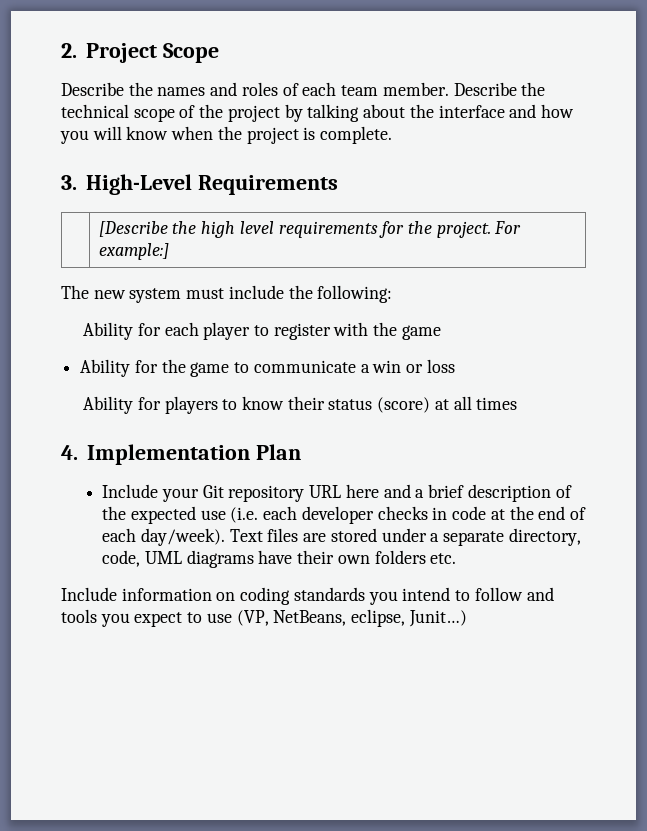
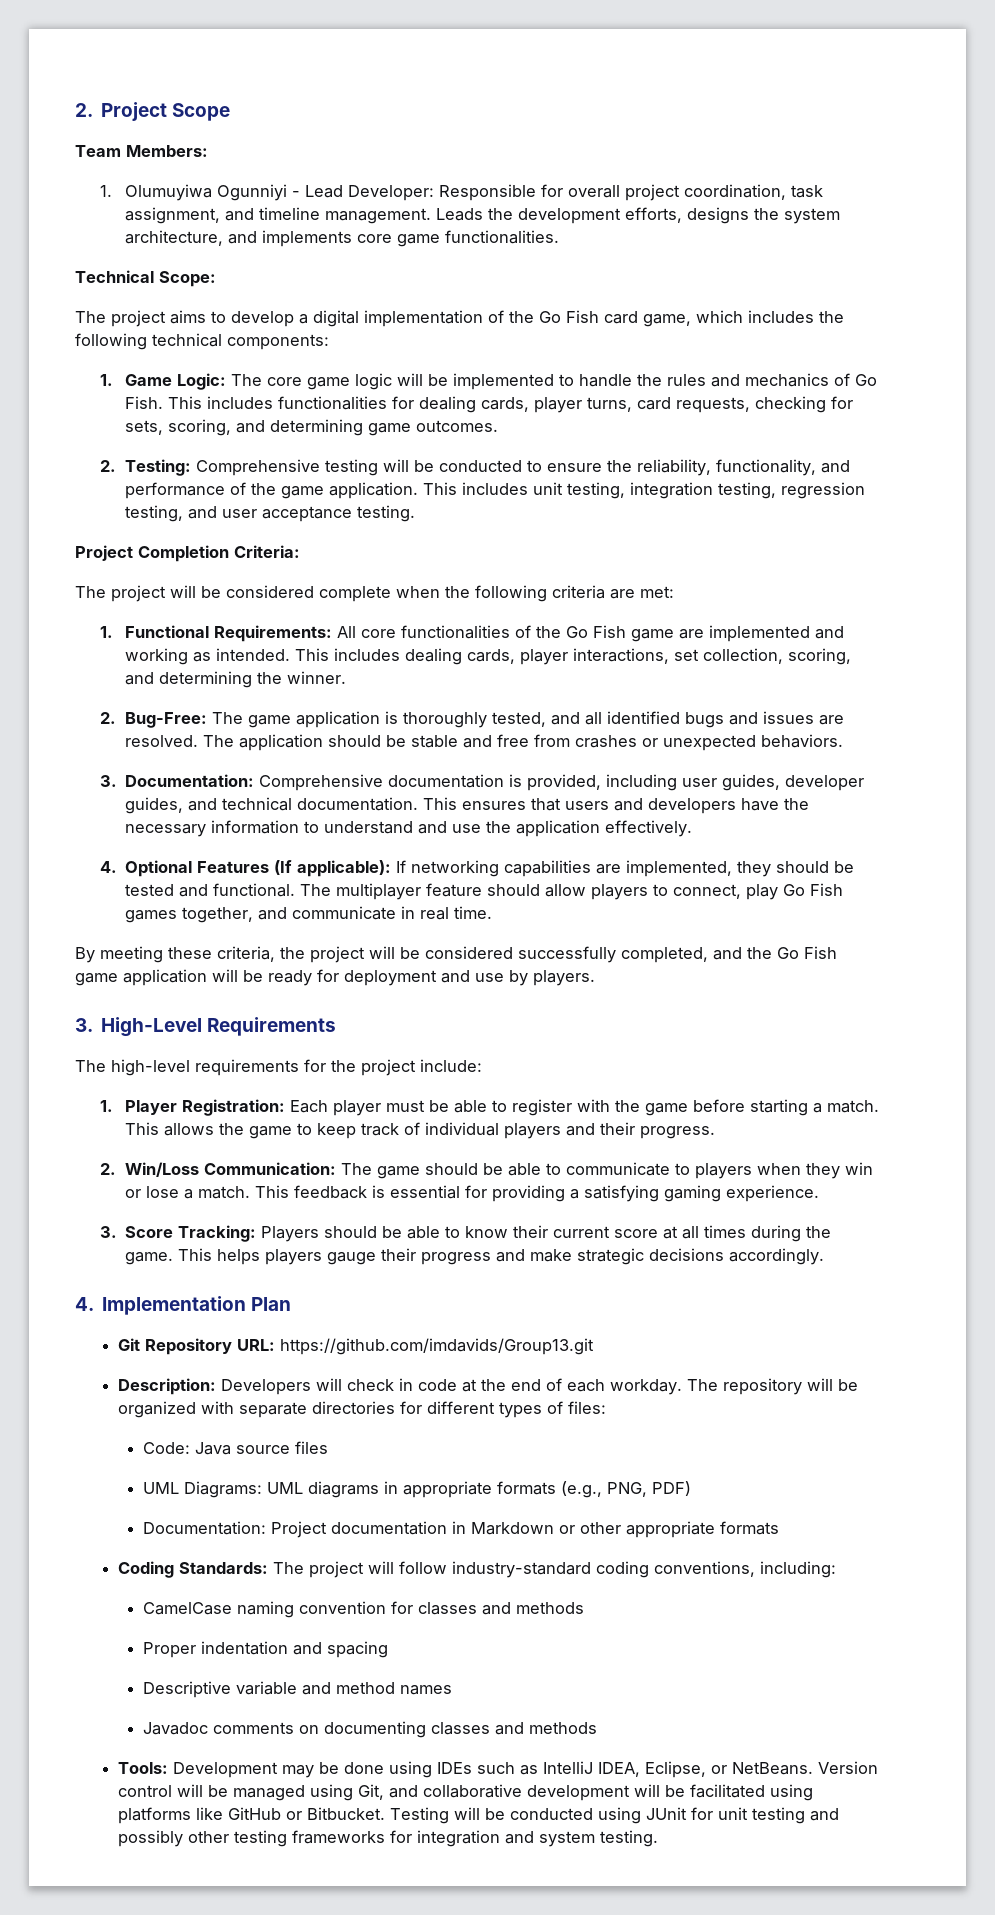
[61,82,546,96] [61,104,574,122] [60,126,393,144] [61,174,338,195] [98,221,522,238] [98,243,169,260] [61,285,393,303] [83,322,251,340] Describe the names and roles of each team member. Describe the technical scope of the project by talking about the interface and how you will know when the project is complete. // 3. High-Level Requirements // | [Describe the high level requirements for the project. For example:] // The new system must include the following: // Ability for each player -> [75,145,208,157] [100,184,824,201] [125,207,841,224] [125,230,560,247] [75,270,216,287] [75,310,844,327] [75,333,329,350] [100,373,878,390] [125,396,854,413] [125,419,499,436] [100,459,851,476] [125,482,866,499] [125,505,416,522] [75,545,300,562] [75,585,674,602] [100,625,845,642] [125,648,852,665] [125,671,347,688] [100,711,845,728] [125,734,844,751] [100,774,865,791] [125,797,810,814] [125,820,693,837] [100,860,855,877] [125,883,844,900] [125,906,493,923] [75,946,837,963] [75,969,595,986] [75,1017,337,1037] [75,1059,482,1076] [100,1099,488,1116] Team Members: // 1. Olumuyiwa Ogunniyi - Lead Developer: Responsible for overall project coordination, task assignment, and timeline management. Leads the development efforts, designs the system architecture, and implements core game functionalities. // Technical Scope: // The project aims to develop a digital implementation of the Go Fish card game, which includes the following technical components: // 1. Game Logic: The core game logic will be implemented to handle the rules and mechanics of Go Fish. This includes functionalities for dealing cards, player turns, card requests, checking for sets, scoring, and determining game outcomes. // 2. Testing: Comprehensive testing will be conducted to ensure the reliability, functionality, and performance of the game application. This includes unit testing, integration testing, regression testing, and user acceptance testing. // Project Completion Criteria: // The project will be considered complete when the following criteria are met: // 1. Functional Requirements: All core functionalities of the Go Fish game are implemented and working as intended. This includes dealing cards, player interactions, set collection, scoring, and determining the winner. // 2. Bug-Free: The game application is thoroughly tested, and all identified bugs and issues are resolved. The application should be stable and free from crashes or unexpected behaviors. // 3. Documentation: Comprehensive documentation is provided, including user guides, developer guides, and technical documentation. This ensures that users and developers have the necessary information to understand and use the application effectively. // 4. Optional Features (If applicable): If networking capabilities are implemented, they should be tested and functional. The multiplayer feature should allow players to connect, play Go Fish games together, and communicate in real time. // By meeting these criteria, the project will be considered successfully completed, and the Go Fish game application will be ready for deployment and use by players. // 3. High-Level Requirements // The high-level requirements for the project include: // 1. Player Registration: Each player must be able
[80,359,455,377] [83,396,218,414] // Ability for the game to communicate a win or loss // Ability for players -> [693,1099,880,1116] [125,1122,716,1139] [100,1162,874,1179] [125,1185,820,1202] [100,1225,441,1242] before starting a match. This allows the game to keep track of individual players and their progress. // 2. Win/Loss Communication: The game should be able to communicate to players when they win or lose a match. This feedback is essential for providing a satisfying gaming experience. // 3. Score Tracking: Players should be able
[328,397,431,413] status (score) -> [553,1226,659,1238] current score
[61,444,301,465] [102,484,572,502] [102,506,428,524] // 4. Implementation Plan // Include your Git repository URL here and a brief description of the expected use (i.e. each developer checks -> [751,1225,832,1242] [125,1248,825,1265] [75,1296,292,1315] [118,1338,595,1355] [118,1378,395,1395] during the game. This helps players gauge their progress and make strategic decisions accordingly. // 4. Implementation Plan // Git Repository URL: https://github.com/imdavids/Group13.git // Description: Developers will check
[141,528,581,546] [102,550,457,568] [61,587,554,605] [61,609,467,627] day/week). Text files are stored under a separate directory, code, UML diagrams have their own folders etc. // Include information on coding standards you intend to follow and tools you expect to use (VP, NetBeans, eclipse, Junit…) -> [610,1378,859,1395] [118,1401,607,1418] [143,1441,329,1455] [143,1481,692,1498] [143,1521,780,1538] [118,1561,837,1578] [143,1601,585,1618] [143,1641,389,1658] [143,1681,453,1698] [143,1721,598,1738] [118,1761,879,1778] [118,1784,814,1801] [118,1807,840,1824] [118,1830,659,1847] workday. The repository will be organized with separate directories for different types of files: // Code: Java source files // UML Diagrams: UML diagrams in appropriate formats (e.g., PNG, PDF) // Documentation: Project documentation in Markdown or other appropriate formats // Coding Standards: The project will follow industry-standard coding conventions, including: // CamelCase naming convention for classes and methods // Proper indentation and spacing // Descriptive variable and method names // Javadoc comments on documenting classes and methods // Tools: Development may be done using IDEs such as IntelliJ IDEA, Eclipse, or NetBeans. Version control will be managed using Git, and collaborative development will be facilitated using platforms like GitHub or Bitbucket. Testing will be conducted using JUnit for unit testing and possibly other testing frameworks for integration and system testing.

